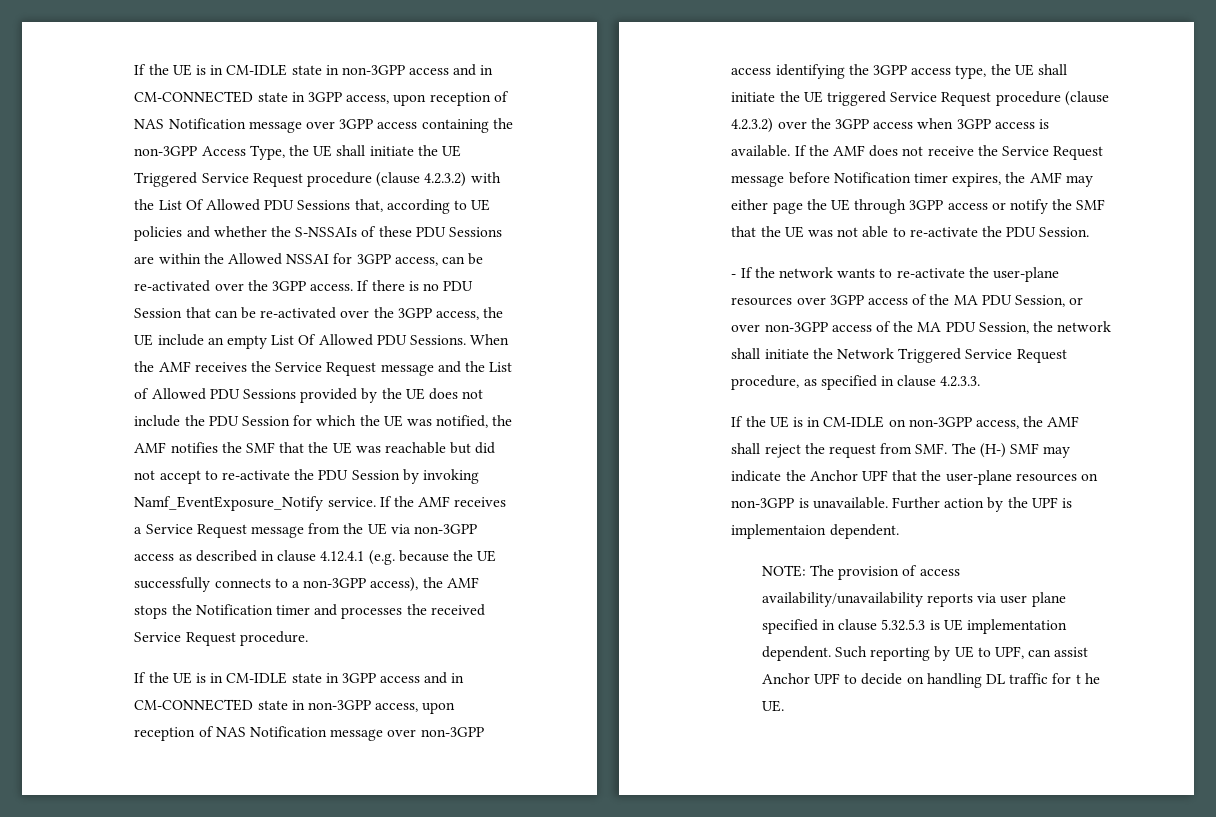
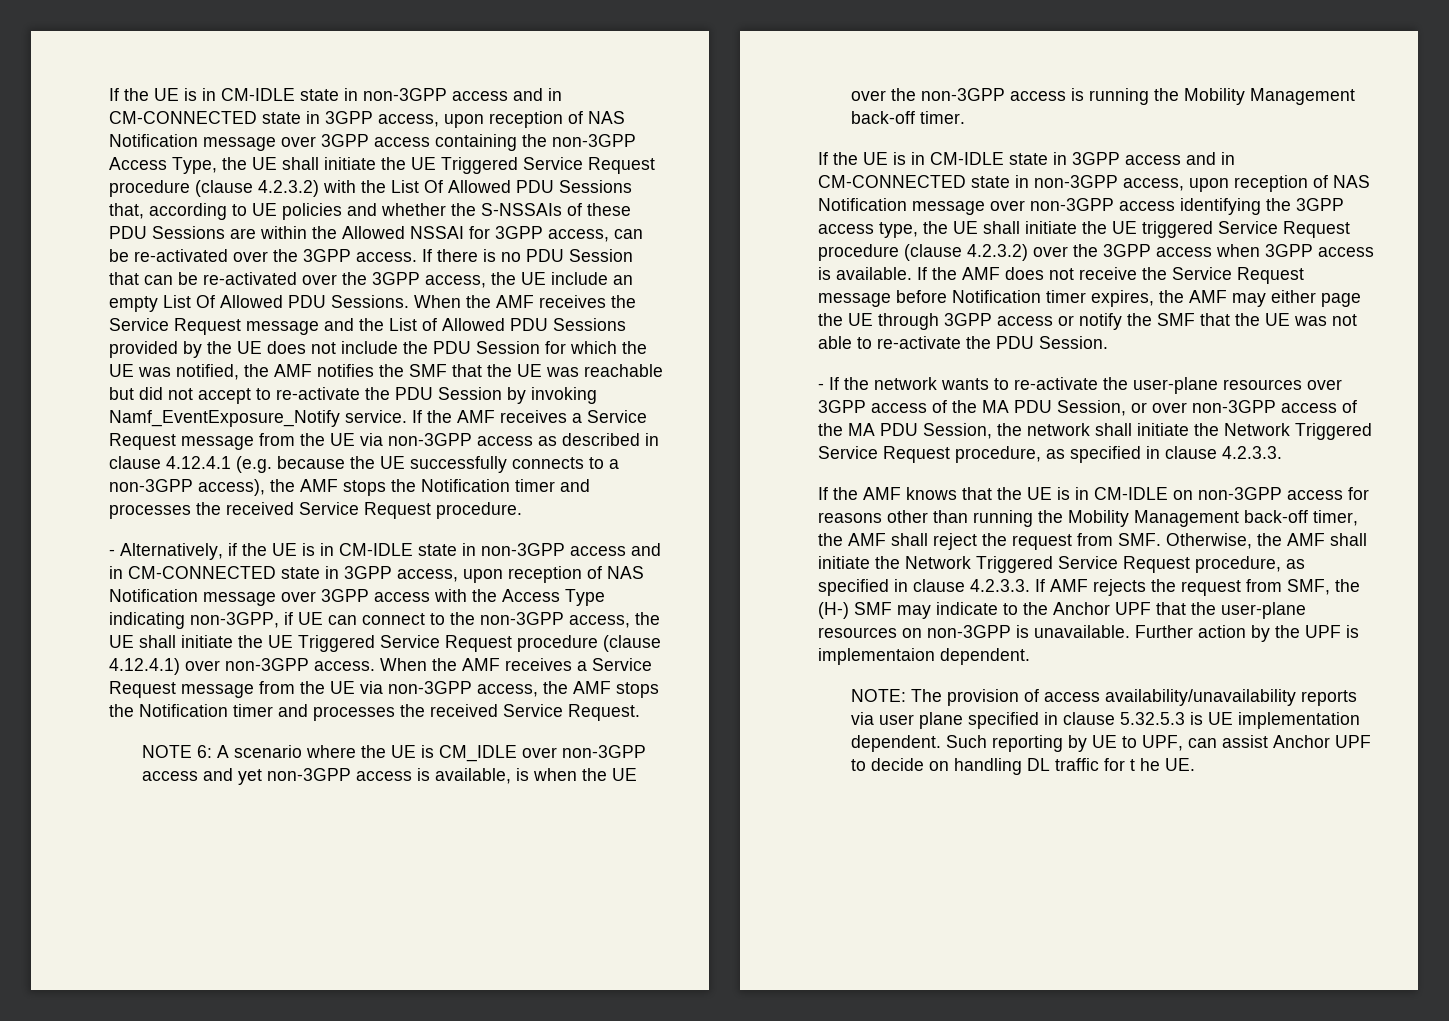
(308, 638) none -> [108,543,661,560] [108,566,644,583] [108,589,605,606] [108,612,660,629] [108,635,661,652] [108,658,652,675] [108,681,659,698] [108,704,640,721] [141,745,646,762] [141,768,637,785] [850,88,1355,105] [850,111,965,124] // - Alternatively, if the UE is in CM-IDLE state in non-3GPP access and in CM-CONNECTED state in 3GPP access, upon reception of NAS Notification message over 3GPP access with the Access Type indicating non-3GPP, if UE can connect to the non-3GPP access, the UE shall initiate the UE Triggered Service Request procedure (clause 4.12.4.1) over non-3GPP access. When the AMF receives a Service Request message from the UE via non-3GPP access, the AMF stops the Notification timer and processes the received Service Request. // NOTE 6: A scenario where the UE is CM_IDLE over non-3GPP access and yet non-3GPP access is available, is when the UE over the non-3GPP access is running the Mobility Management back-off timer.
(766, 421) none -> [862,487,1022,500] AMF knows that the
[975,420,1019,429] access, -> [1286,487,1369,500] [817,510,1358,527] access for reasons other than running the Mobility Management back-off timer,
[951,443,976,454] The -> [1165,533,1367,549] [817,556,1305,573] [817,579,1360,596] Otherwise, the AMF shall initiate the Network Triggered Service Request procedure, as specified in clause 4.2.3.3. If AMF rejects the request from SMF, the
(782, 476) none -> [1002,603,1018,615] to

